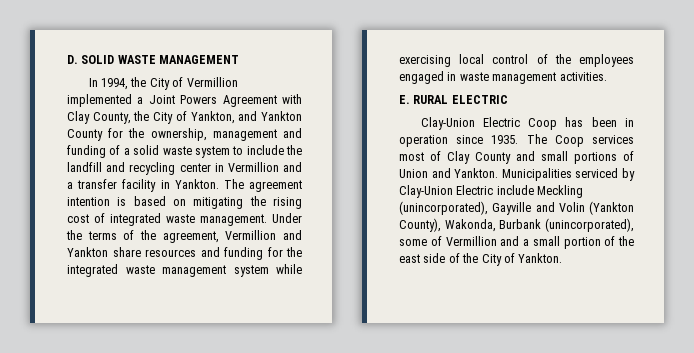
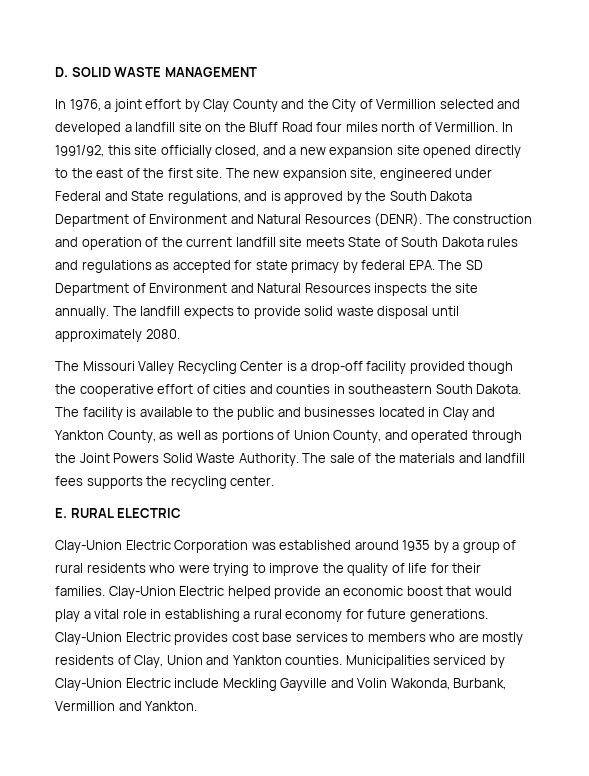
[100,77,238,90] [67,94,302,107] [67,111,302,124] [67,128,302,141] [67,145,302,158] [67,162,302,175] [67,179,302,192] [67,196,302,209] [67,213,302,226] [66,230,302,243] [67,247,302,260] [67,264,302,277] [399,54,634,67] [399,71,607,84] 1994, the City of Vermillion implemented a Joint Powers Agreement with Clay County, the City of Yankton, and Yankton County for the ownership, management and funding of a solid waste system to include the landfill and recycling center in Vermillion and a transfer facility in Yankton. The agreement intention is based on mitigating the rising cost of integrated waste management. Under the terms of the agreement, Vermillion and Yankton share resources and funding for the integrated waste management system while exercising local control of the employees engaged in waste management activities. -> [69,99,521,112] [55,122,513,135] [55,145,521,158] [55,168,493,181] [55,191,473,204] [55,213,533,227] [55,237,519,250] [55,260,483,273] [55,283,479,296] [55,306,459,319] [55,329,180,342] [55,361,514,374] [55,384,522,397] [55,407,496,420] [55,430,522,443] [55,453,526,466] [55,476,275,489] 1976, a joint effort by Clay County and the City of Vermillion selected and developed a landfill site on the Bluff Road four miles north of Vermillion. In 1991/92, this site officially closed, and a new expansion site opened directly to the east of the first site. The new expansion site, engineered under Federal and State regulations, and is approved by the South Dakota Department of Environment and Natural Resources (DENR). The construction and operation of the current landfill site meets State of South Dakota rules and regulations as accepted for state primacy by federal EPA. The SD Department of Environment and Natural Resources inspects the site annually. The landfill expects to provide solid waste disposal until approximately 2080. // The Missouri Valley Recycling Center is a drop-off facility provided though the cooperative effort of cities and counties in southeastern South Dakota. The facility is available to the public and businesses located in Clay and Yankton County, as well as portions of Union County, and operated through the Joint Powers Solid Waste Authority. The sale of the materials and landfill fees supports the recycling center.
[528,117,634,130] [399,134,634,147] [399,151,634,164] [399,168,499,178] Coop has been in operation since 1935. The Coop services most of Clay County and small portions of Union and Yankton. -> [174,540,517,553] [55,563,482,576] [55,586,512,599] [55,609,488,622] [55,632,524,645] [55,655,343,668] Corporation was established around 1935 by a group of rural residents who were trying to improve the quality of life for their families. Clay-Union Electric helped provide an economic boost that would play a vital role in establishing a rural economy for future generations. Clay-Union Electric provides cost base services to members who are mostly residents of Clay, Union and Yankton counties.
[399,201,488,215] (unincorporated), -> (277, 684) none
[589,201,634,215] [399,218,634,232] [399,236,634,249] [399,253,515,266] (Yankton County), Wakonda, Burbank (unincorporated), some of Vermillion and a small portion of the east side of the City of -> [390,678,507,690] [55,701,142,711] Wakonda, Burbank, Vermillion and

